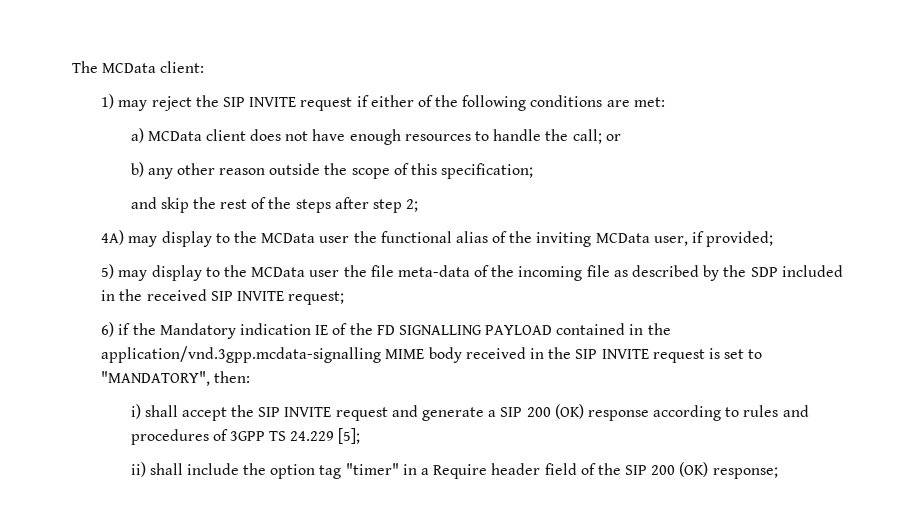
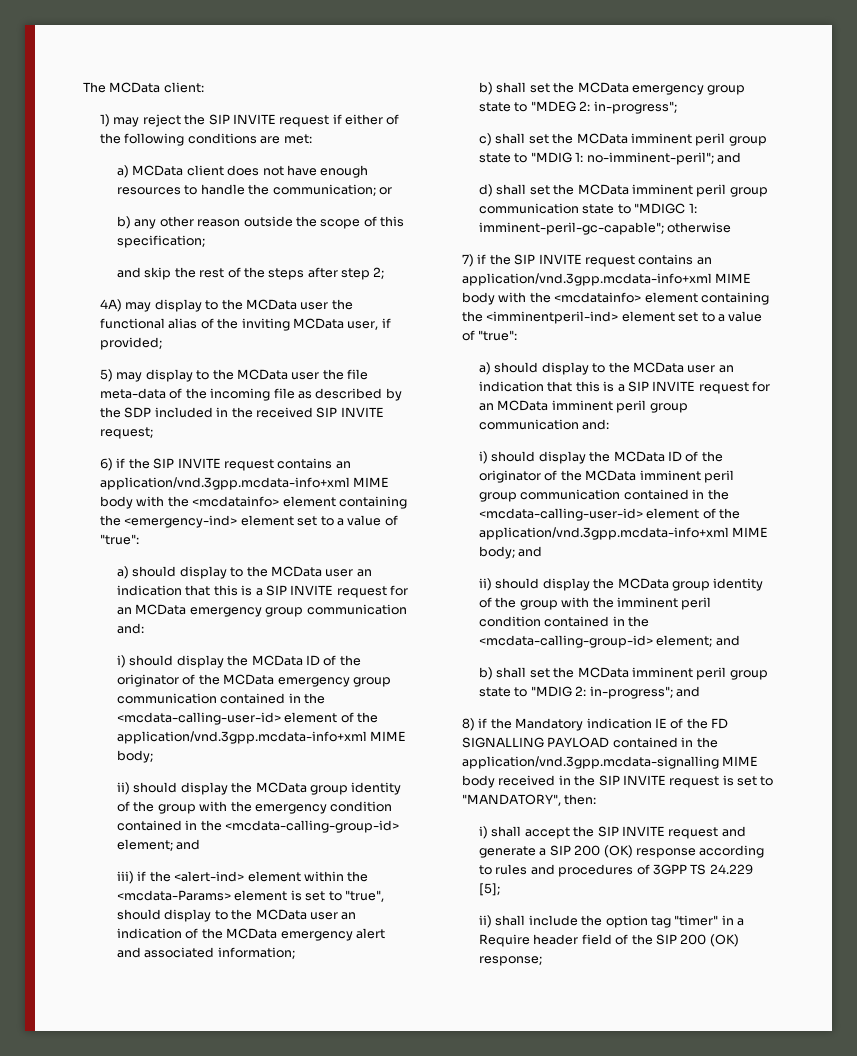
[572,129,602,144] call; -> [272,184,376,196] communication;
(156, 329) none -> [153,458,351,471] [100,477,390,490] [100,496,407,509] [100,515,398,528] [100,534,140,545] [117,566,372,579] [117,585,409,598] [117,604,407,617] [117,623,145,634] [117,655,361,668] [117,674,391,687] [117,693,326,704] [117,712,379,725] [117,731,407,744] [117,750,154,763] [117,782,402,795] [117,801,393,814] [117,820,400,833] [117,839,201,851] [117,871,369,884] [117,890,384,902] [117,909,357,922] [117,928,385,941] [117,947,295,959] [479,82,746,95] [479,101,677,114] [479,133,767,146] [479,152,741,165] [479,184,768,197] [479,203,697,214] [479,222,732,235] [462,254,712,267] [462,273,752,286] [462,292,769,305] [462,311,763,324] [462,330,518,341] [479,362,734,375] [479,381,771,394] [479,400,688,413] [479,419,610,430] [479,451,723,464] [479,470,734,483] [479,489,729,502] [479,508,741,521] [479,527,769,540] [479,546,543,559] [479,578,764,591] [479,597,712,610] [479,616,650,627] [479,635,740,648] [479,667,768,680] [479,686,700,699] [462,718,512,731] SIP INVITE request contains an application/vnd.3gpp.mcdata-info+xml MIME body with the <mcdatainfo> element containing the <emergency-ind> element set to a value of "true": // a) should display to the MCData user an indication that this is a SIP INVITE request for an MCData emergency group communication and: // i) should display the MCData ID of the originator of the MCData emergency group communication contained in the <mcdata-calling-user-id> element of the application/vnd.3gpp.mcdata-info+xml MIME body; // ii) should display the MCData group identity of the group with the emergency condition contained in the <mcdata-calling-group-id> element; and // iii) if the <alert-ind> element within the <mcdata-Params> element is set to "true", should display to the MCData user an indication of the MCData emergency alert and associated information; // b) shall set the MCData emergency group state to "MDEG 2: in-progress"; // c) shall set the MCData imminent peril group state to "MDIG 1: no-imminent-peril"; and // d) shall set the MCData imminent peril group communication state to "MDIGC 1: imminent-peril-gc-capable"; otherwise // 7) if the SIP INVITE request contains an application/vnd.3gpp.mcdata-info+xml MIME body with the <mcdatainfo> element containing the <imminentperil-ind> element set to a value of "true": // a) should display to the MCData user an indication that this is a SIP INVITE request for an MCData imminent peril group communication and: // i) should display the MCData ID of the originator of the MCData imminent peril group communication contained in the <mcdata-calling-user-id> element of the application/vnd.3gpp.mcdata-info+xml MIME body; and // ii) should display the MCData group identity of the group with the imminent peril condition contained in the <mcdata-calling-group-id> element; and // b) shall set the MCData imminent peril group state to "MDIG 2: in-progress"; and // 8) if the

